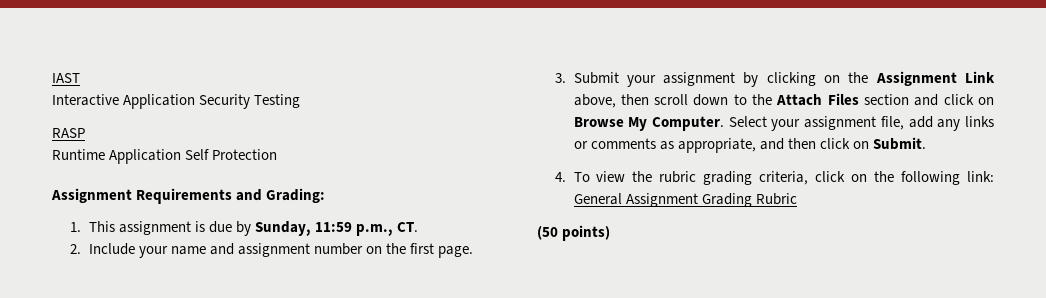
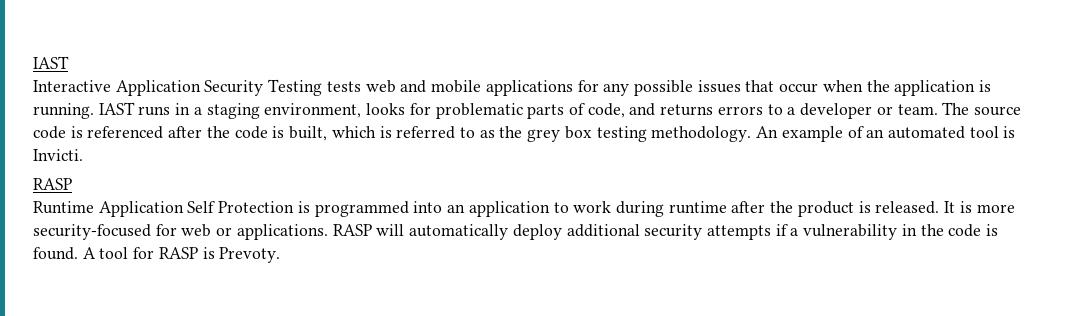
(301, 101) none -> [326,80,992,96] [33,102,1021,119] [33,126,1016,142] [33,149,83,161] tests web and mobile applications for any possible issues that occur when the application is running. IAST runs in a staging environment, looks for problematic parts of code, and returns errors to a developer or team. The source code is referenced after the code is built, which is referred to as the grey box testing methodology. An example of an automated tool is Invicti.
[51,188,326,204] [70,221,418,236] [70,243,473,258] [555,71,995,87] [573,93,994,108] [573,116,994,131] [573,137,926,153] [555,171,995,185] [573,193,797,207] [537,225,611,241] // Assignment Requirements and Grading: // 1. This assignment is due by Sunday, 11:59 p.m., CT. // 2. Include your name and assignment number on the first page. // 3. Submit your assignment by clicking on the Assignment Link above, then scroll down to the Attach Files section and click on Browse My Computer. Select your assignment file, add any links or comments as appropriate, and then click on Submit. // 4. To view the rubric grading criteria, click on the following link: General Assignment Grading Rubric // (50 points) -> [297,201,1015,217] [33,224,999,240] [33,247,281,263] is programmed into an application to work during runtime after the product is released. It is more security-focused for web or applications. RASP will automatically deploy additional security attempts if a vulnerability in the code is found. A tool for RASP is Prevoty.

